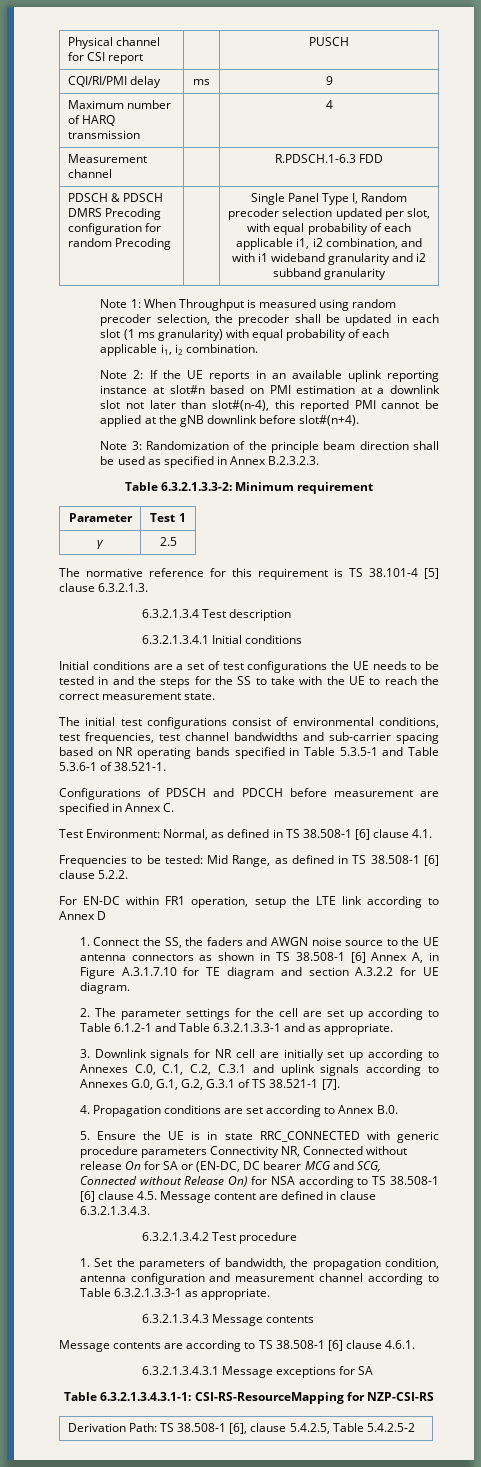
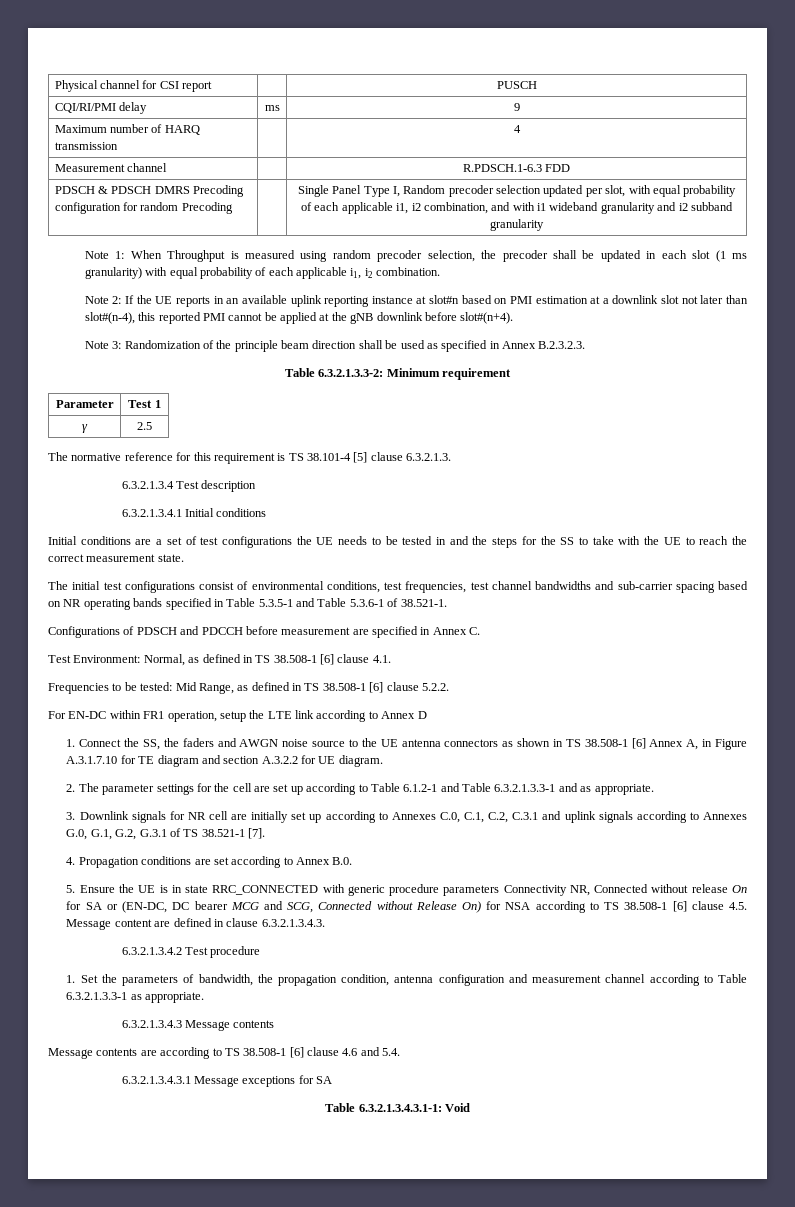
[384,1340,415,1349] 4.6.1. -> [342,1047,401,1056] 4.6 and 5.4.
[194,1392,434,1404] [67,1423,415,1434] CSI-RS-ResourceMapping for NZP-CSI-RS // Derivation Path: TS 38.508-1 [6], clause 5.4.2.5, Table 5.4.2.5-2 -> [444,1103,470,1112] Void

